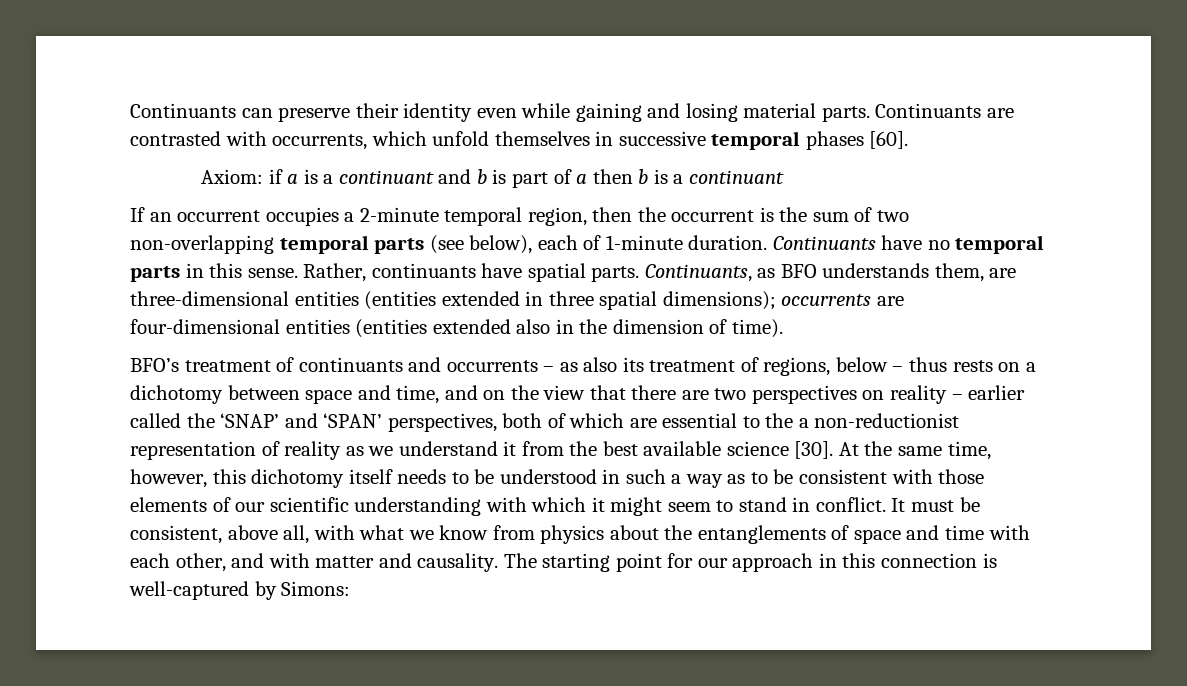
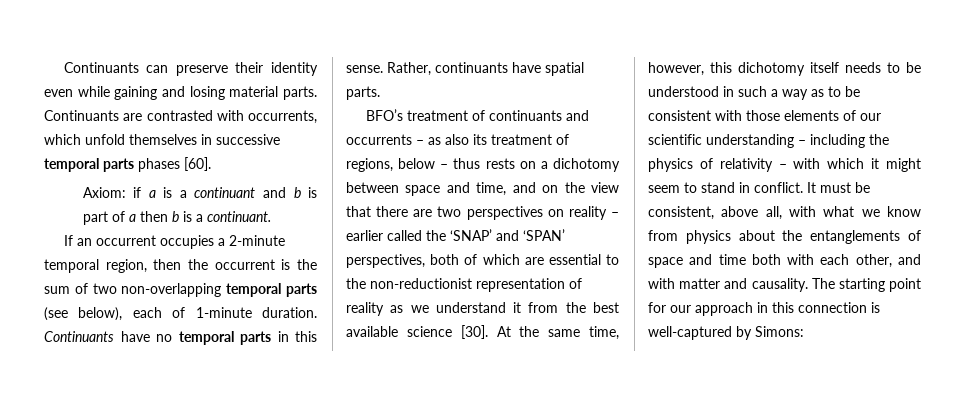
(801, 140) none -> [103,158,134,172] parts
[688,170,784,184] continuant -> [206,211,271,222] continuant.
[644,263,1017,282] [130,291,904,310] [130,319,783,338] Continuants, as BFO understands them, are three-dimensional entities (entities extended in three spatial dimensions); occurrents are four-dimensional entities (entities extended also in the dimension of time). -> (380, 93) none
[798,418,809,428] a -> (366, 283) none
(482, 506) none -> [798,134,889,148] [648,158,787,172] – including the physics of relativity –
(985, 532) none -> [751,254,781,265] both

